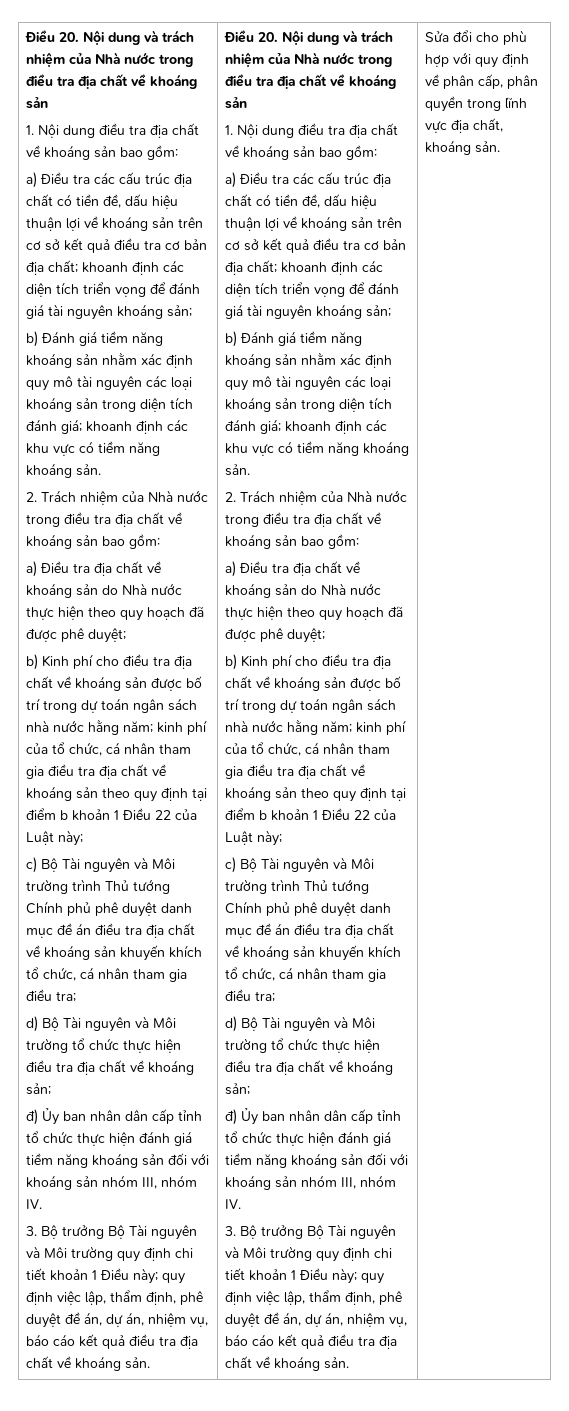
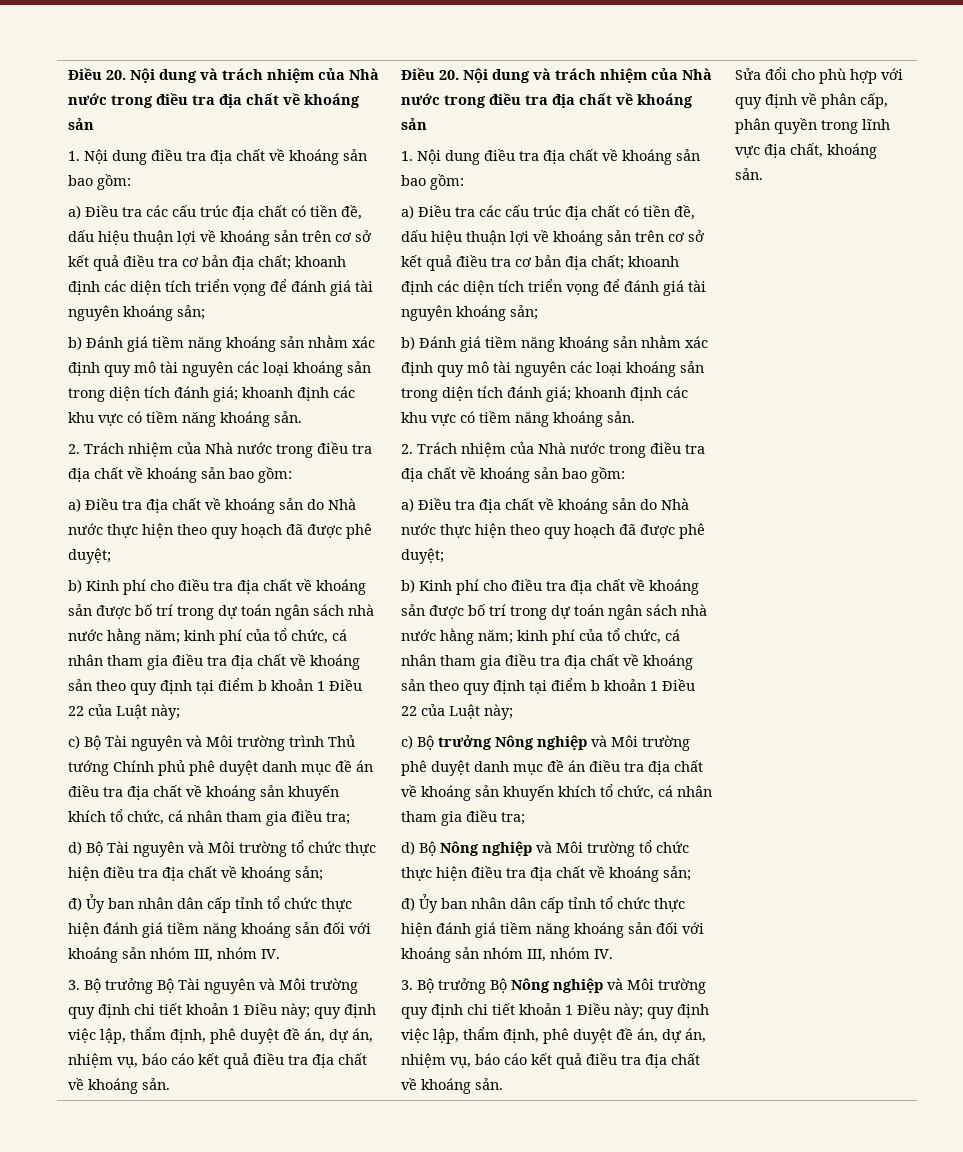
[261,857,375,873] [225,879,370,894] [225,901,291,916] Tài nguyên và Môi trường trình Thủ tướng Chính phủ -> [437,735,690,751] trưởng Nông nghiệp và Môi trường
[262,1016,331,1032] Tài nguyên -> [439,841,532,856] Nông nghiệp
[328,1224,397,1240] Tài nguyên -> [510,978,603,993] Nông nghiệp

